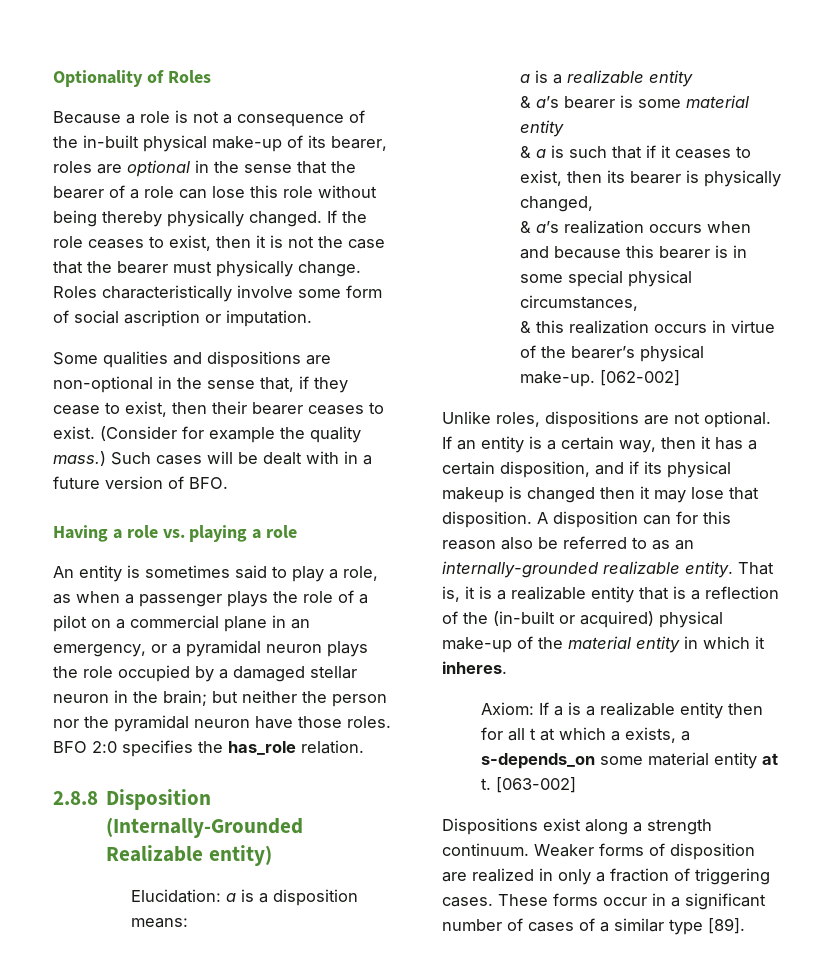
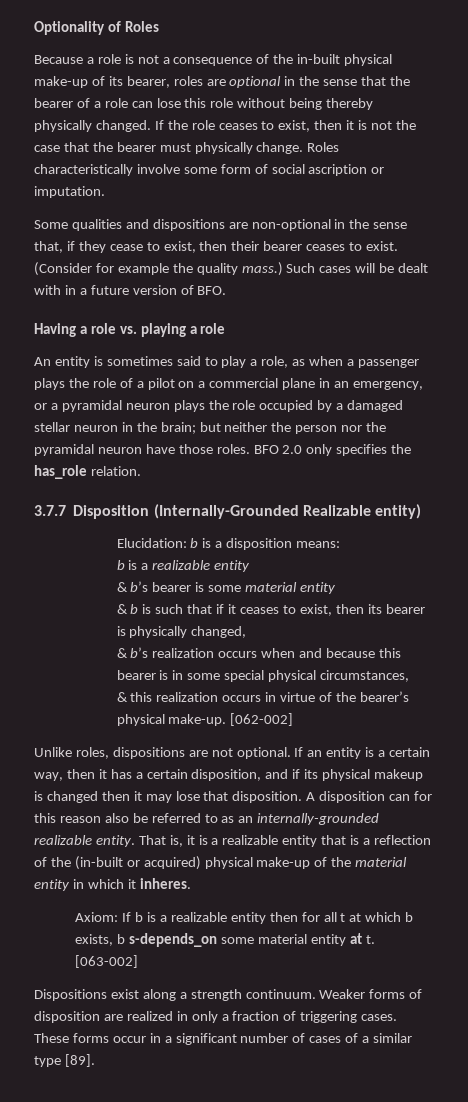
[92,741,117,753] 2:0 -> [282,444,333,456] 2.0 only
[53,791,98,805] 2.8.8 -> [34,505,66,516] 3.7.7
[225,893,236,902] a -> [190,538,199,548] b
[519,74,530,83] a -> [116,560,125,570] b
[535,96,559,108] a’s -> [130,581,149,592] b’s
[535,149,546,158] a -> [130,604,139,614] b
[535,221,559,233] a’s -> [130,647,149,658] b’s
[553,706,563,716] a -> [135,912,144,922] b
[610,727,690,743] a exists, a -> [405,912,414,922] [75,934,126,946] b exists, b

